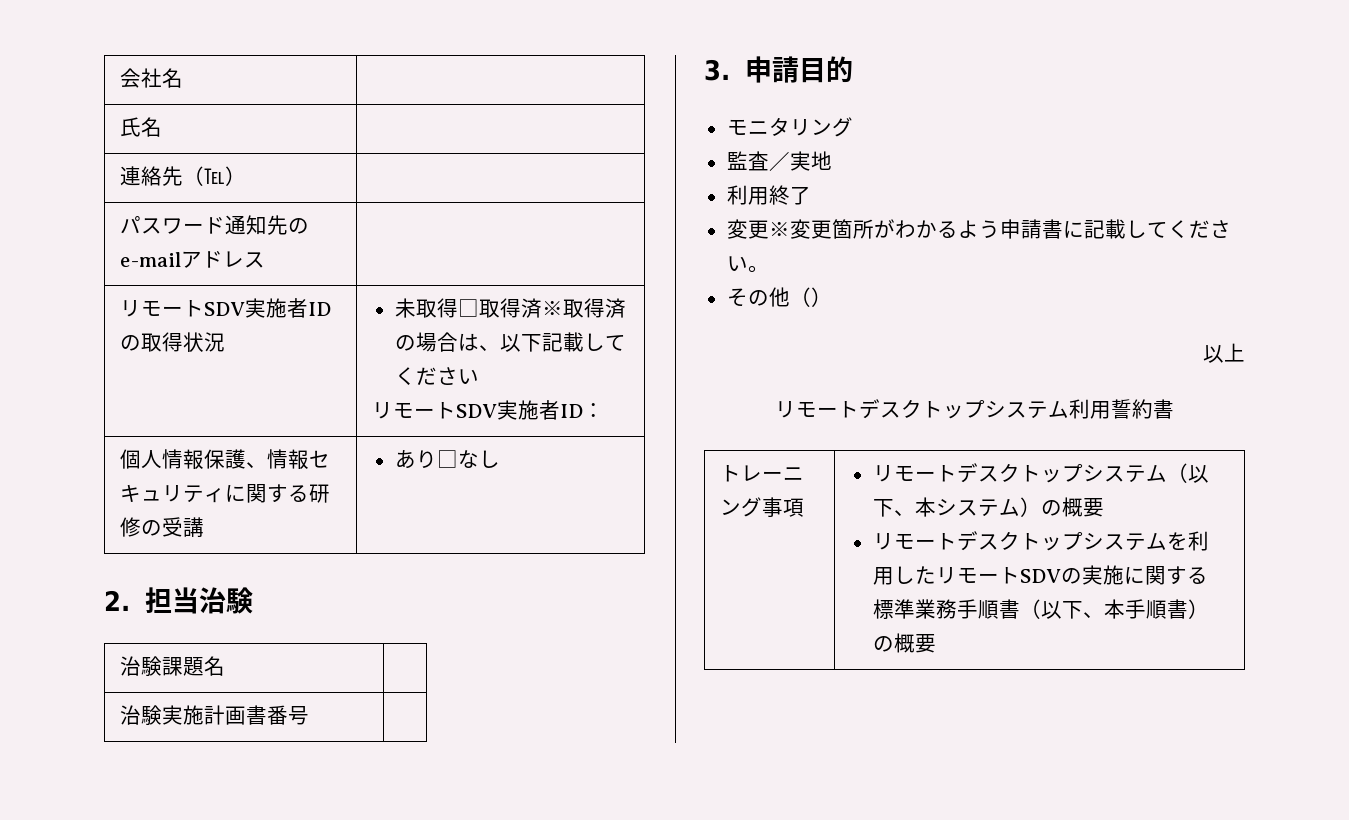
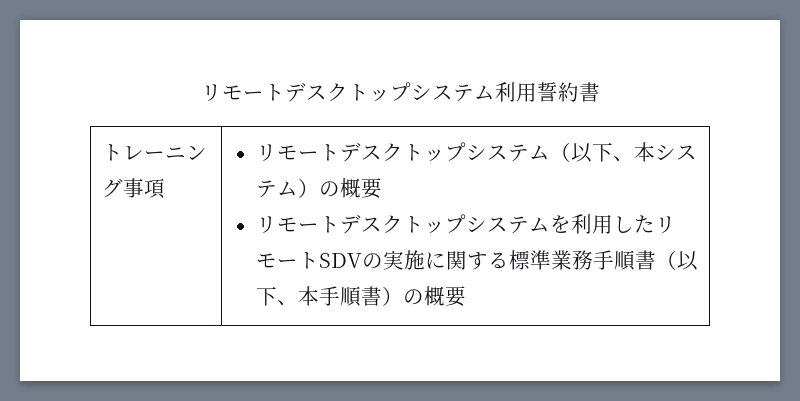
[120,68,184,88] [120,117,163,137] [120,166,247,186] [120,215,310,235] [120,251,266,268] [120,298,332,318] [120,332,226,352] [394,298,626,318] [394,332,626,352] [394,367,479,385] [372,400,605,420] [120,449,331,470] [120,484,331,503] [120,517,205,537] [394,450,500,469] [104,587,253,614] [120,656,226,677] [120,705,310,726] [704,56,853,83] [726,117,853,137] [726,151,832,171] [726,185,811,205] [726,219,1231,239] [726,256,769,273] [726,287,832,307] [1203,343,1245,363] 会社名 | // 氏名 | // 連絡先（℡） | // パスワード通知先のe-mailアドレス | // リモートSDV実施者IDの取得状況 | 未取得□取得済※取得済の場合は、以下記載してください // リモートSDV実施者ID： // 個人情報保護、情報セキュリティに関する研修の受講 | あり□なし // 2.担当治験 // 治験課題名 | // 治験実施計画書番号 | // 3.申請目的 // モニタリング // 監査／実地 // 利用終了 // 変更※変更箇所がわかるよう申請書に記載してください。 // その他（） // 以上 // -> (200, 92) none

